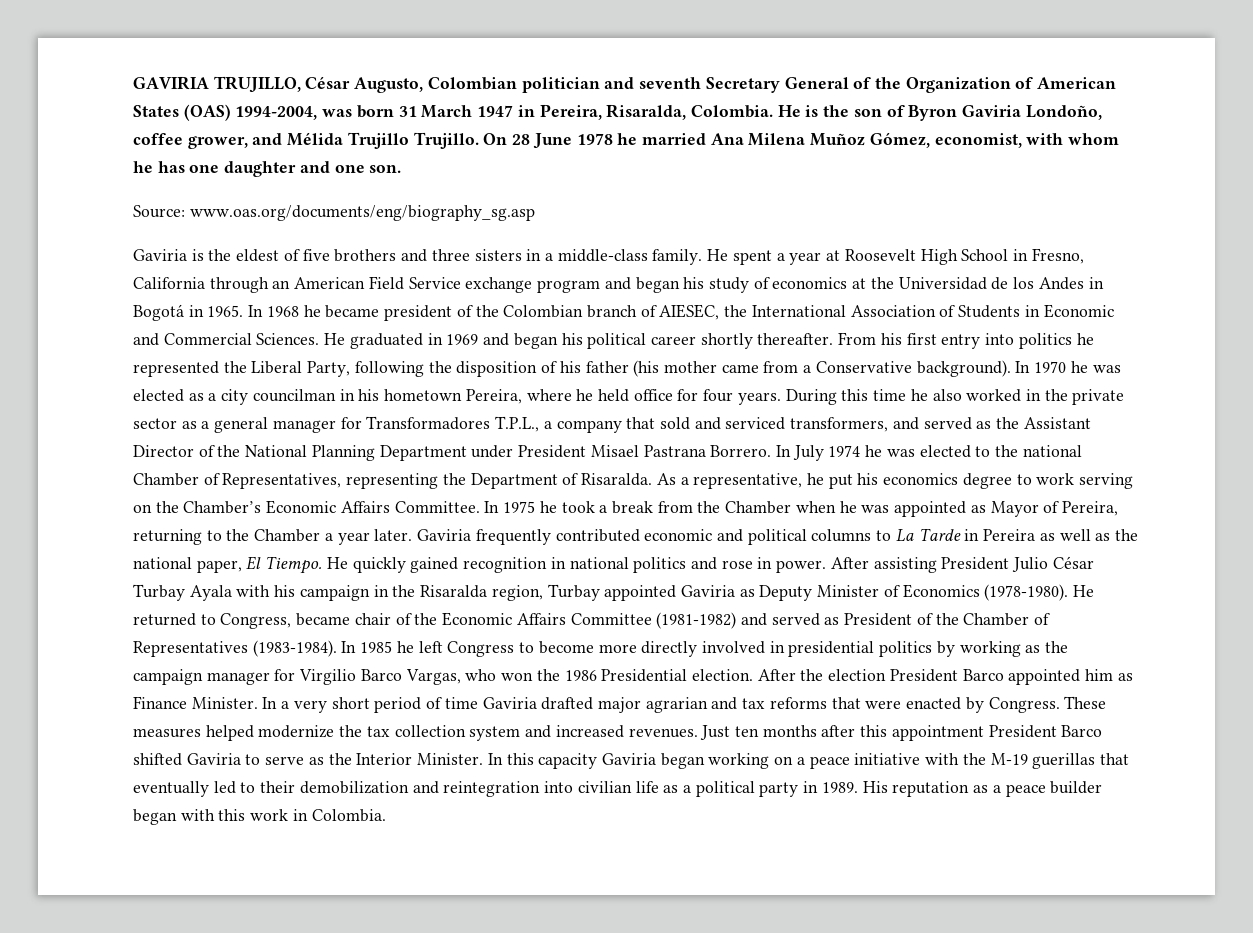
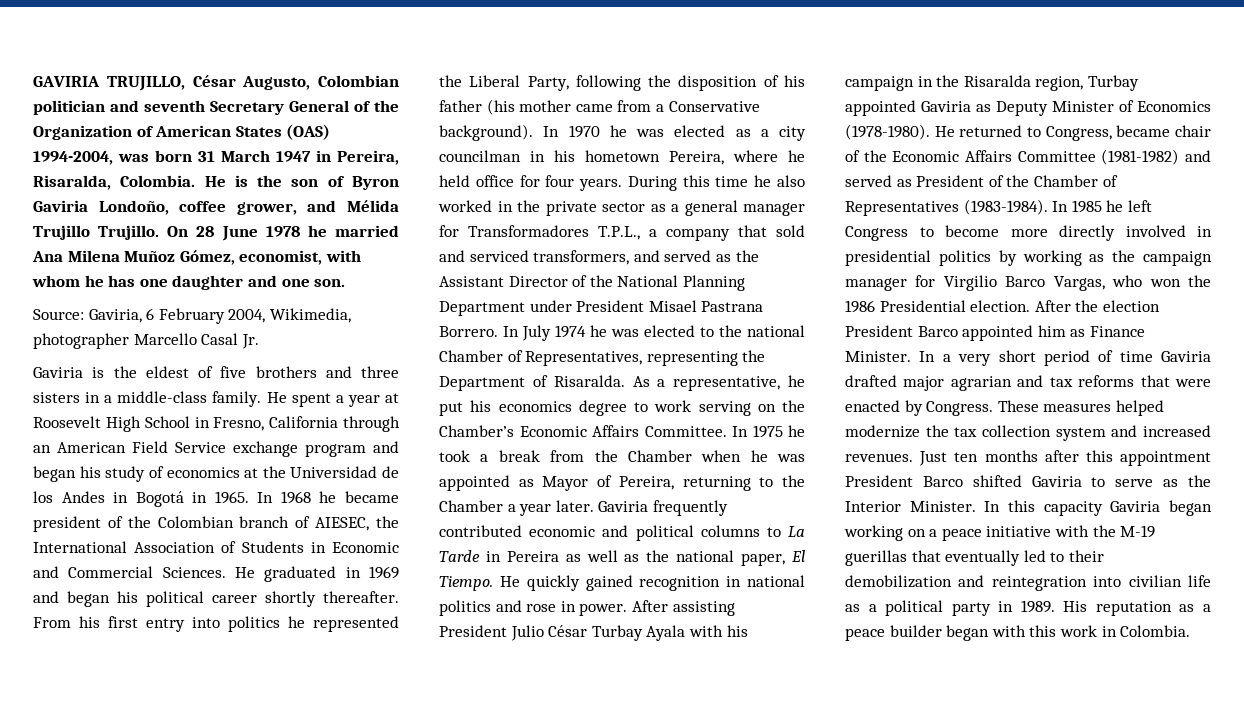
[189,205,535,221] www.oas.org/documents/eng/biography_sg.asp -> [88,308,351,324] [33,333,259,349] Gaviria, 6 February 2004, Wikimedia, photographer Marcello Casal Jr.

